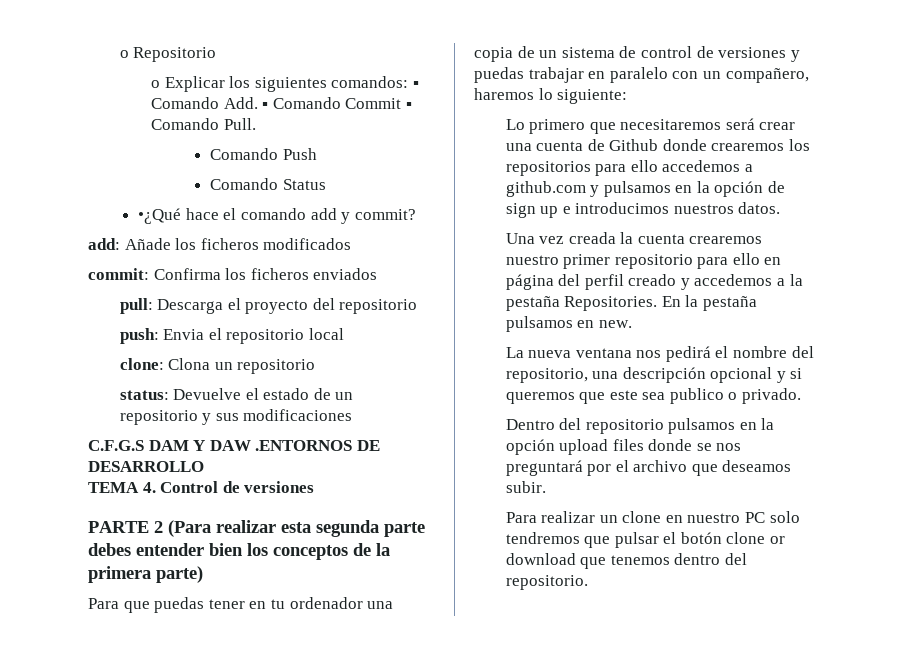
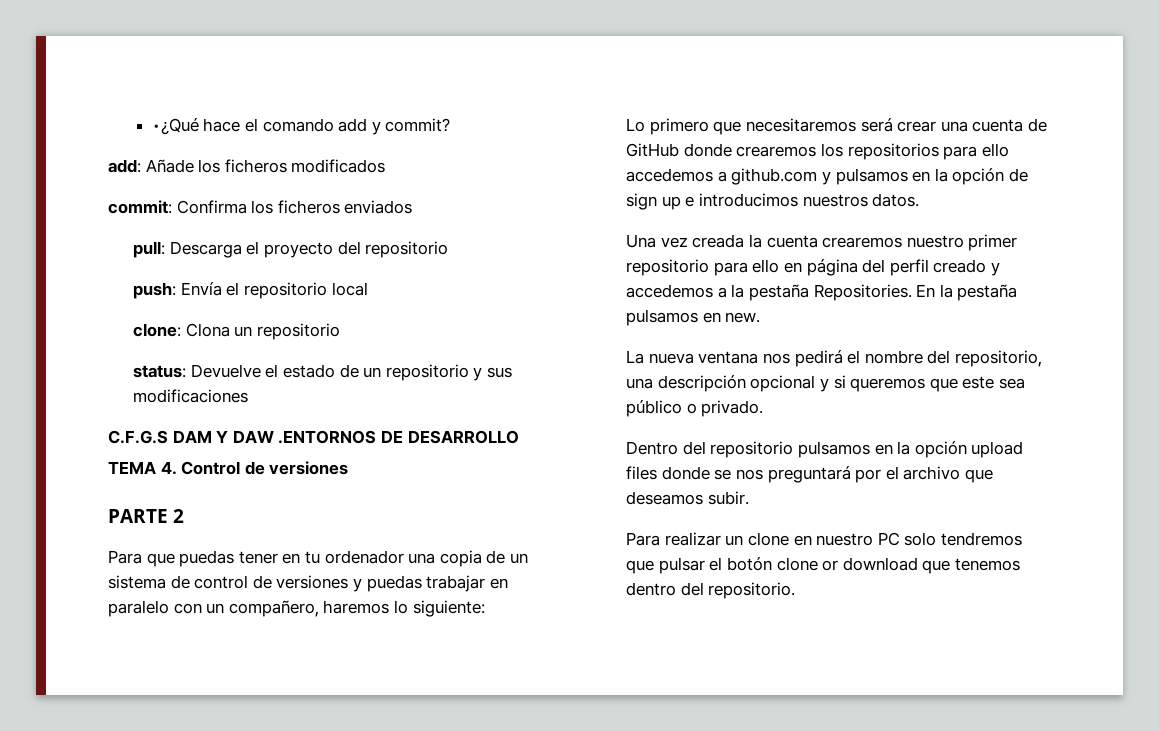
[119,47,217,62] [151,76,420,92] [151,97,413,109] [151,118,256,130] [210,148,317,160] [210,178,326,190] o Repositorio // o Explicar los siguientes comandos: ▪ Comando Add. ▪ Comando Commit ▪ Comando Pull. // Comando Push // Comando Status // -> (151, 126) none
[163,329,205,340] Envia -> [180,282,222,296] Envía
[168,520,425,537] [88,543,390,560] [88,566,203,583] (Para realizar esta segunda parte debes entender bien los conceptos de la primera parte) -> (184, 516) none
[609,139,659,151] Github -> [626,143,680,157] GitHub
[669,388,724,404] publico -> [626,400,683,417] público

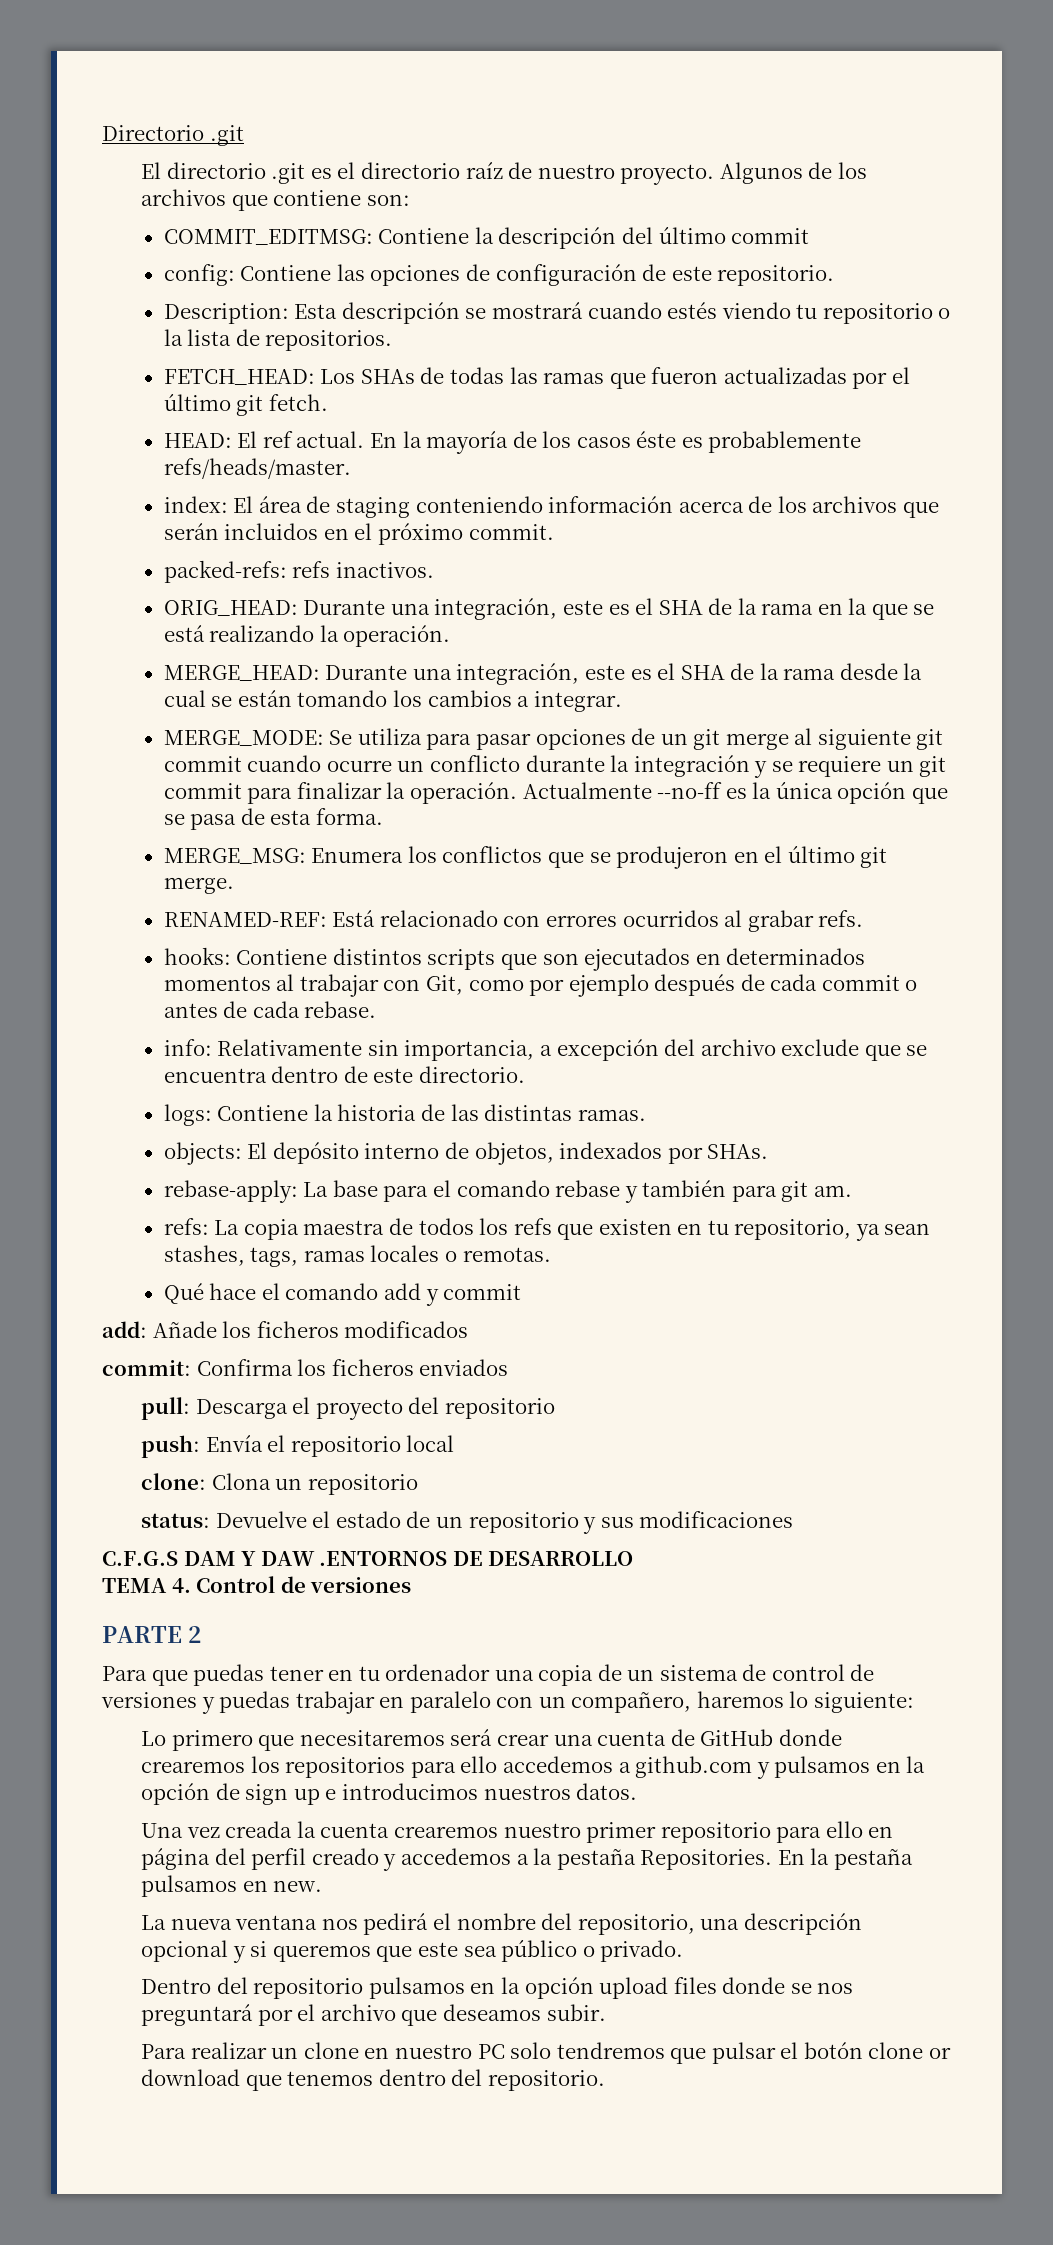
[151,118,199,135] •¿Qué -> [102,125,244,146] [141,162,867,185] [141,189,410,211] [163,226,810,249] [163,264,835,286] [163,302,951,324] [163,329,393,351] [163,367,910,389] [163,393,328,416] [163,431,862,454] [163,458,351,479] [163,496,939,518] [163,523,554,545] [163,560,434,583] [163,598,935,620] [163,625,451,647] [163,663,923,685] [163,690,622,712] [163,728,944,750] [163,755,947,778] [163,781,948,804] [163,808,384,830] [163,845,888,869] [163,877,234,894] [163,910,864,932] [163,947,866,971] [163,974,918,997] [163,1001,377,1018] [163,1039,928,1061] [163,1066,526,1083] [163,1104,646,1126] [163,1142,769,1165] [163,1180,852,1203] [163,1218,931,1241] [163,1245,551,1267] [163,1283,204,1304] Directorio .git // El directorio .git es el directorio raíz de nuestro proyecto. Algunos de los archivos que contiene son: // COMMIT_EDITMSG: Contiene la descripción del último commit // config: Contiene las opciones de configuración de este repositorio. // Description: Esta descripción se mostrará cuando estés viendo tu repositorio o la lista de repositorios. // FETCH_HEAD: Los SHAs de todas las ramas que fueron actualizadas por el último git fetch. // HEAD: El ref actual. En la mayoría de los casos éste es probablemente refs/heads/master. // index: El área de staging conteniendo información acerca de los archivos que serán incluidos en el próximo commit. // packed-refs: refs inactivos. // ORIG_HEAD: Durante una integración, este es el SHA de la rama en la que se está realizando la operación. // MERGE_HEAD: Durante una integración, este es el SHA de la rama desde la cual se están tomando los cambios a integrar. // MERGE_MODE: Se utiliza para pasar opciones de un git merge al siguiente git commit cuando ocurre un conflicto durante la integración y se requiere un git commit para finalizar la operación. Actualmente --no-ff es la única opción que se pasa de esta forma. // MERGE_MSG: Enumera los conflictos que se produjeron en el último git merge. // RENAMED-REF: Está relacionado con errores ocurridos al grabar refs. // hooks: Contiene distintos scripts que son ejecutados en determinados momentos al trabajar con Git, como por ejemplo después de cada commit o antes de cada rebase. // info: Relativamente sin importancia, a excepción del archivo exclude que se encuentra dentro de este directorio. // logs: Contiene la historia de las distintas ramas. // objects: El depósito interno de objetos, indexados por SHAs. // rebase-apply: La base para el comando rebase y también para git am. // refs: La copia maestra de todos los refs que existen en tu repositorio, ya sean stashes, tags, ramas locales o remotas. // Qué
[385,118,451,132] commit? -> [443,1284,522,1300] commit

